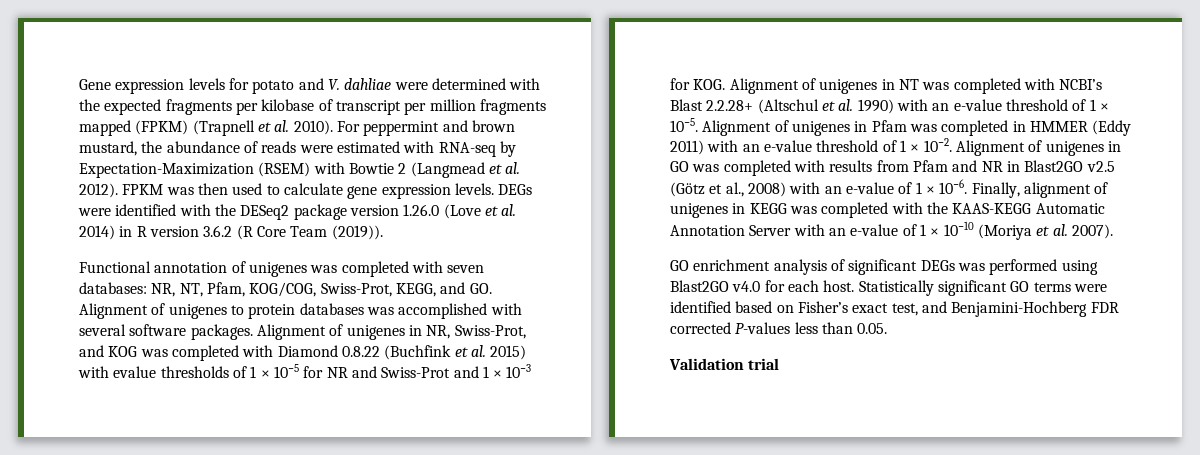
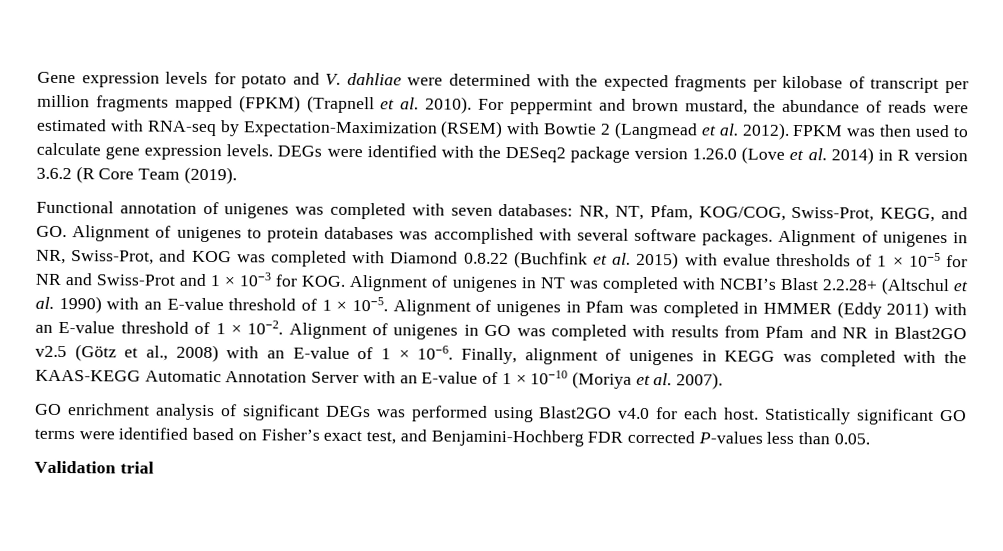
[331,225,383,240] (2019)). -> [183,166,237,185] (2019).
[953,99,1002,111] e-value -> [166,297,224,311] E-value
[763,140,812,152] e-value -> [58,320,116,334] E-value
[845,182,894,194] e-value -> [292,346,350,359] E-value
[850,224,899,236] e-value -> [421,371,479,384] E-value

